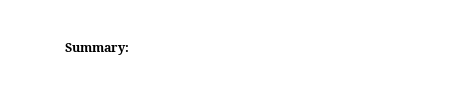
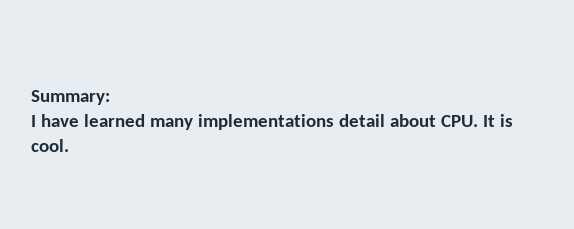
(129, 49) none -> [31,114,513,130] [31,139,69,152] // I have learned many implementations detail about CPU. It is cool.

